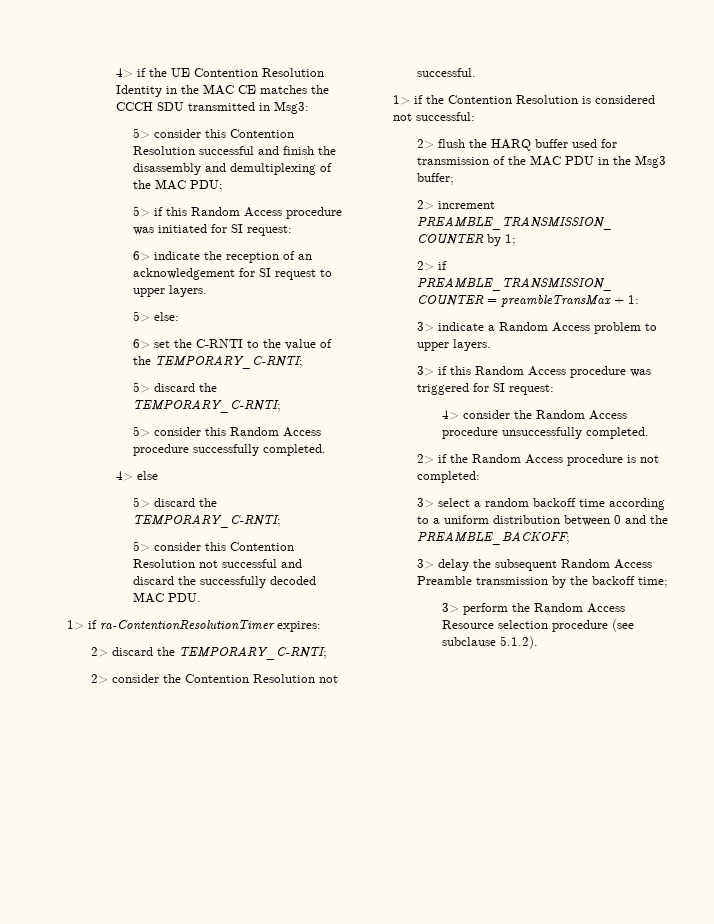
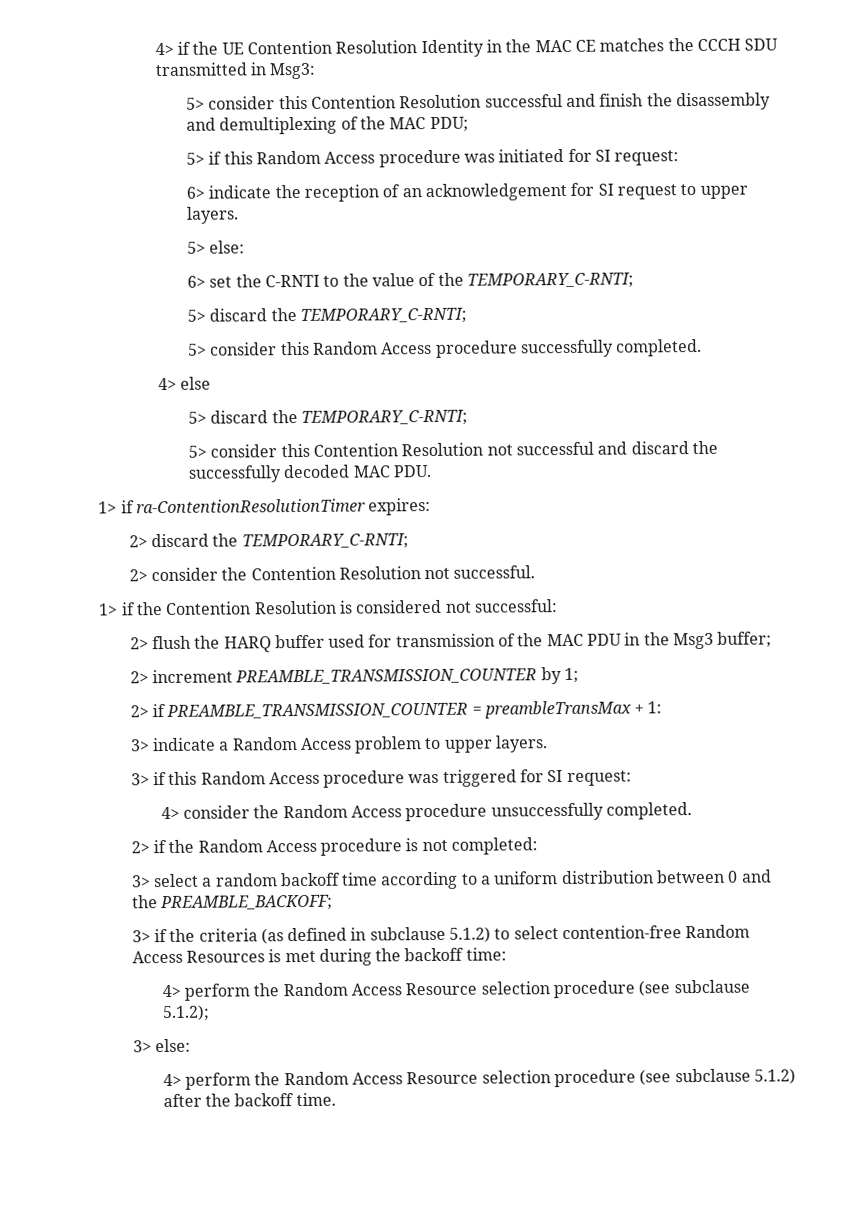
[438,559,653,571] [417,576,669,588] [441,603,625,615] [441,619,634,632] [441,636,538,649] delay the subsequent Random Access Preamble transmission by the backoff time; // 3> perform the Random Access Resource selection procedure (see subclause 5.1.2). -> [153,924,751,945] [131,947,507,966] [161,979,750,1001] [161,1004,210,1022] [132,1038,191,1053] [162,1068,797,1090] [162,1092,336,1108] if the criteria (as defined in subclause 5.1.2) to select contention-free Random Access Resources is met during the backoff time: // 4> perform the Random Access Resource selection procedure (see subclause 5.1.2); // 3> else: // 4> perform the Random Access Resource selection procedure (see subclause 5.1.2) after the backoff time.

